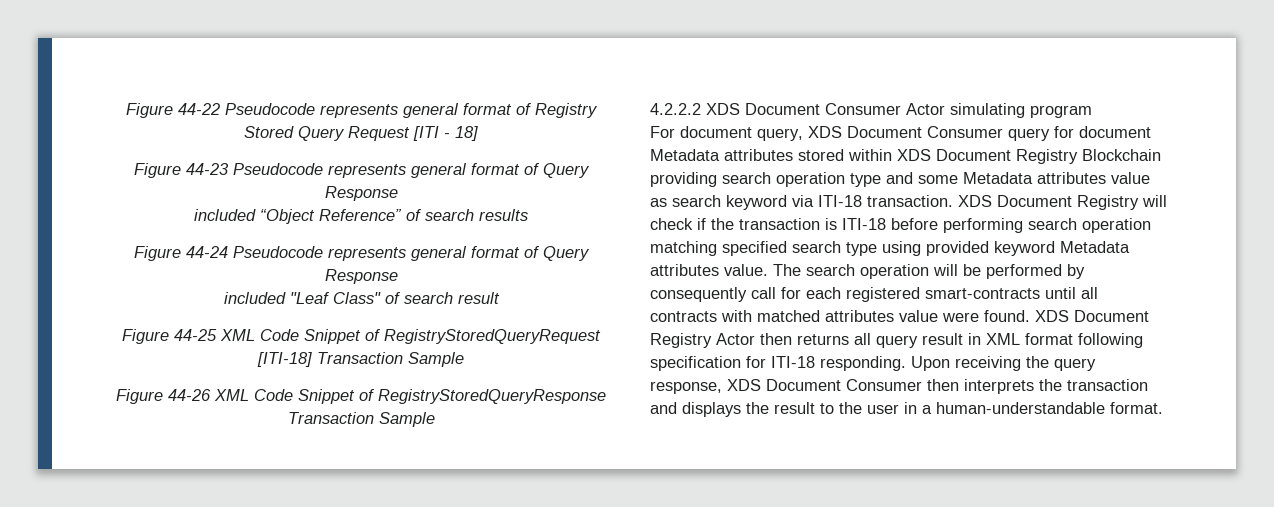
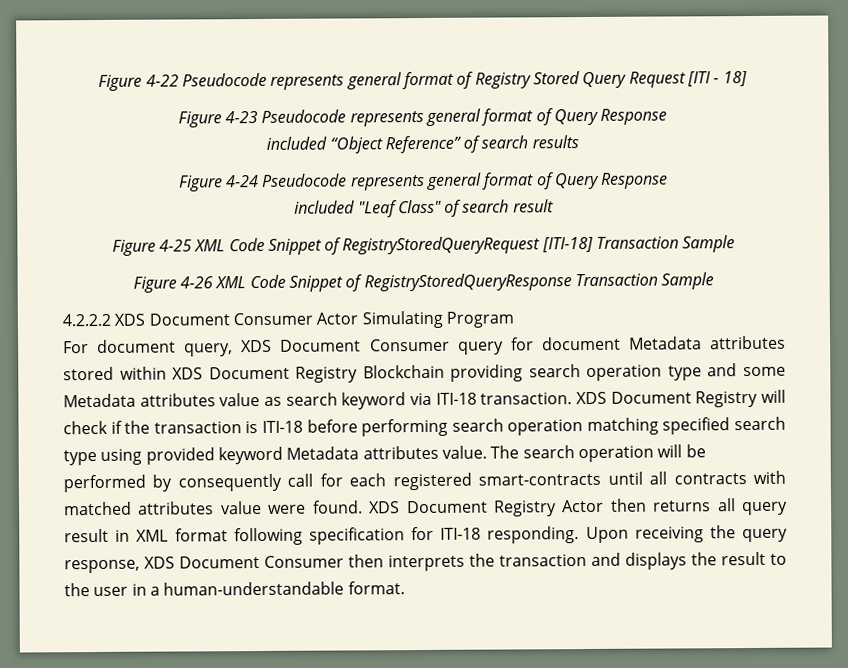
[126,103,220,118] Figure 44-22 -> [98,74,179,91] Figure 4-22
[186,163,229,175] 44-23 -> [225,111,259,124] 4-23
[186,246,228,258] 44-24 -> [226,175,260,188] 4-24
[174,329,217,341] 44-25 -> [158,239,192,252] 4-25
[168,389,211,401] 44-26 -> [180,276,214,289] 4-26
[950,103,1092,118] simulating program -> [361,310,514,329] Simulating Program

